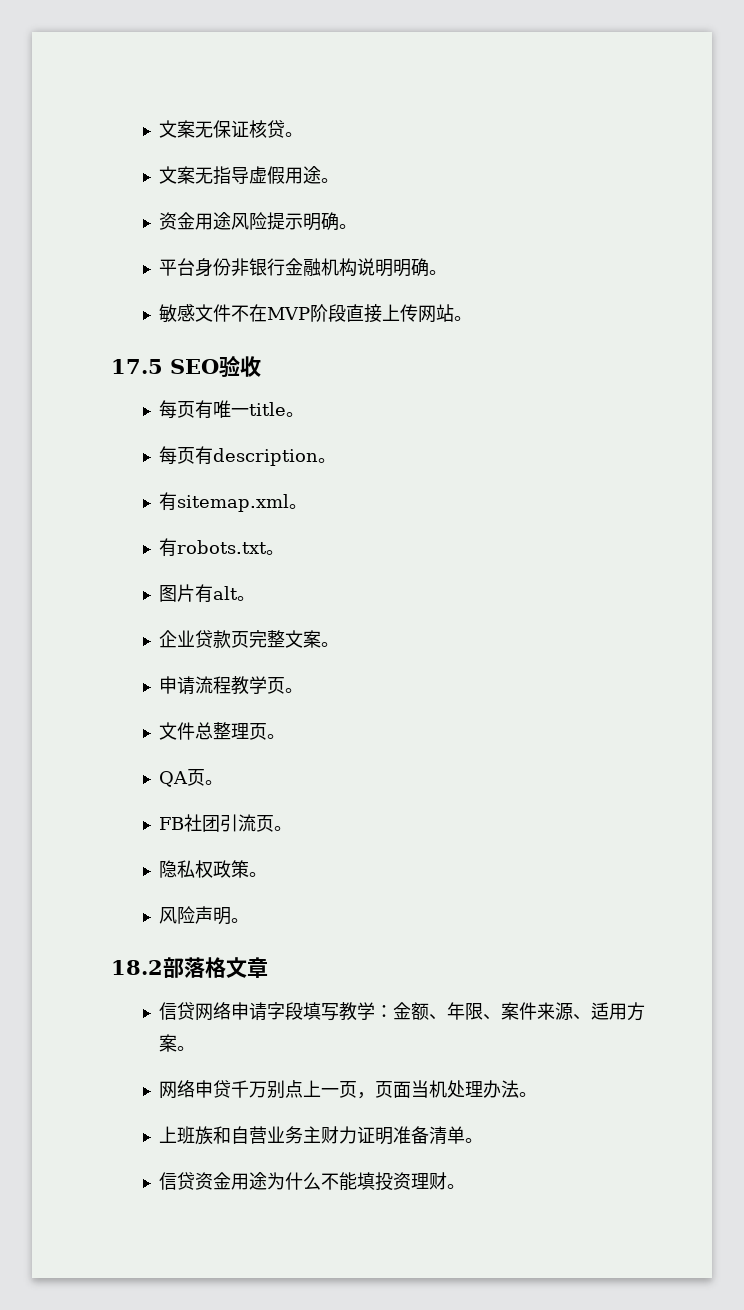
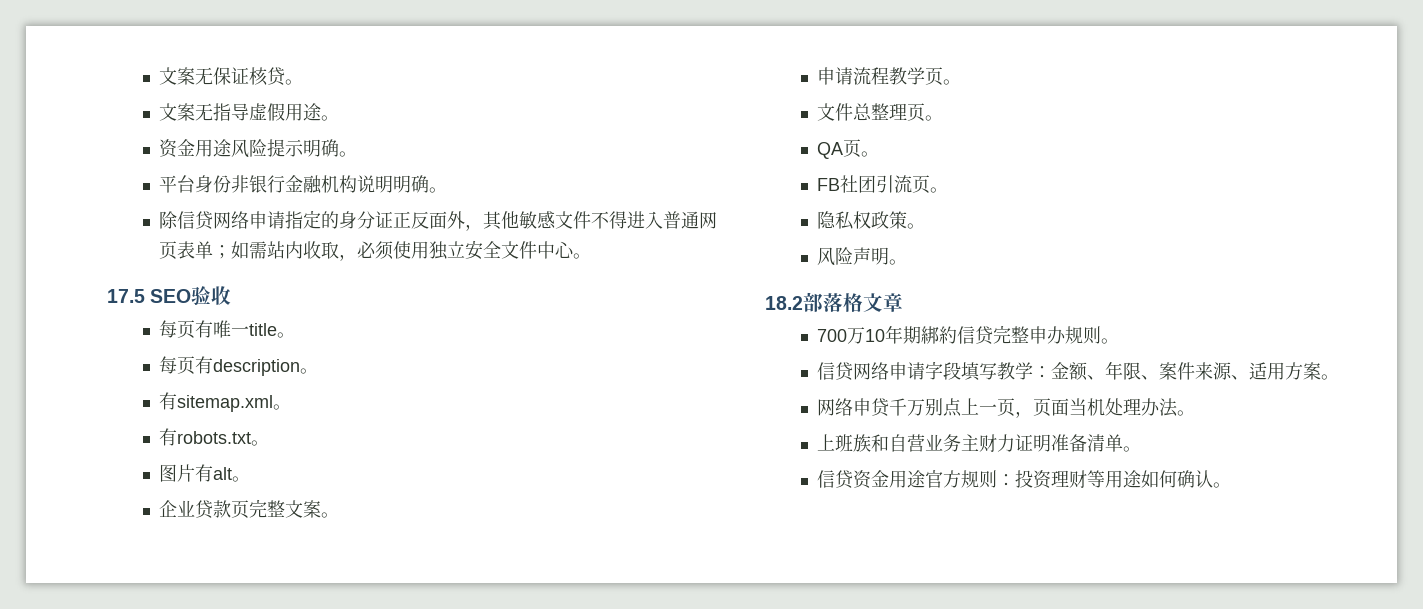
[159,304,455,323] 敏感文件不在MVP阶段直接上传网站 -> [158,210,717,231] [158,240,574,261] 除信贷网络申请指定的身分证正反面外，其他敏感文件不得进入普通网页表单；如需站内收取，必须使用独立安全文件中心
(268, 967) none -> [816,325,1119,345] // 700万10年期綁約信贷完整申办规则。
[267,1172,448,1191] 为什么不能填投资理财 -> [924,470,1213,489] 官方规则：投资理财等用途如何确认

